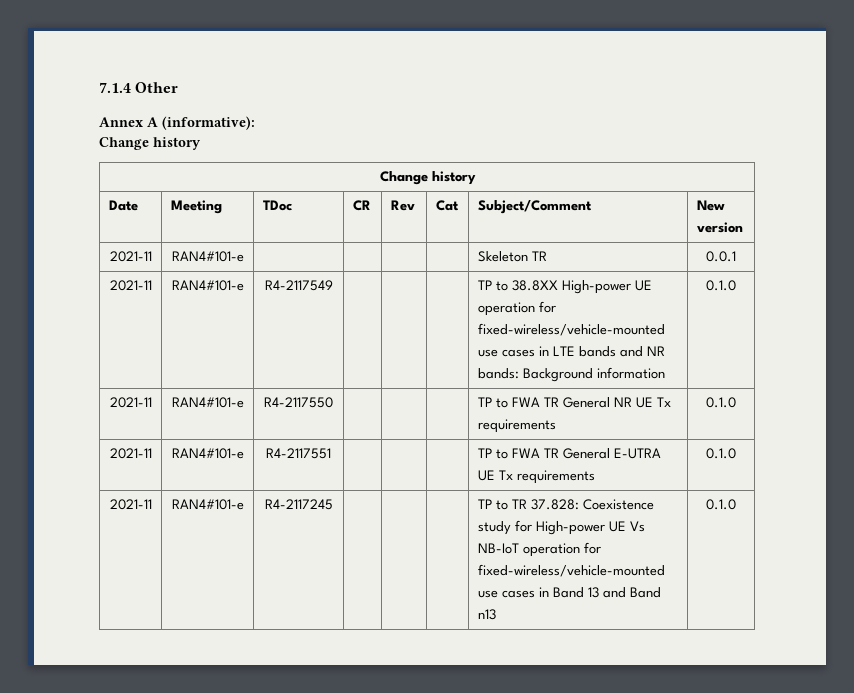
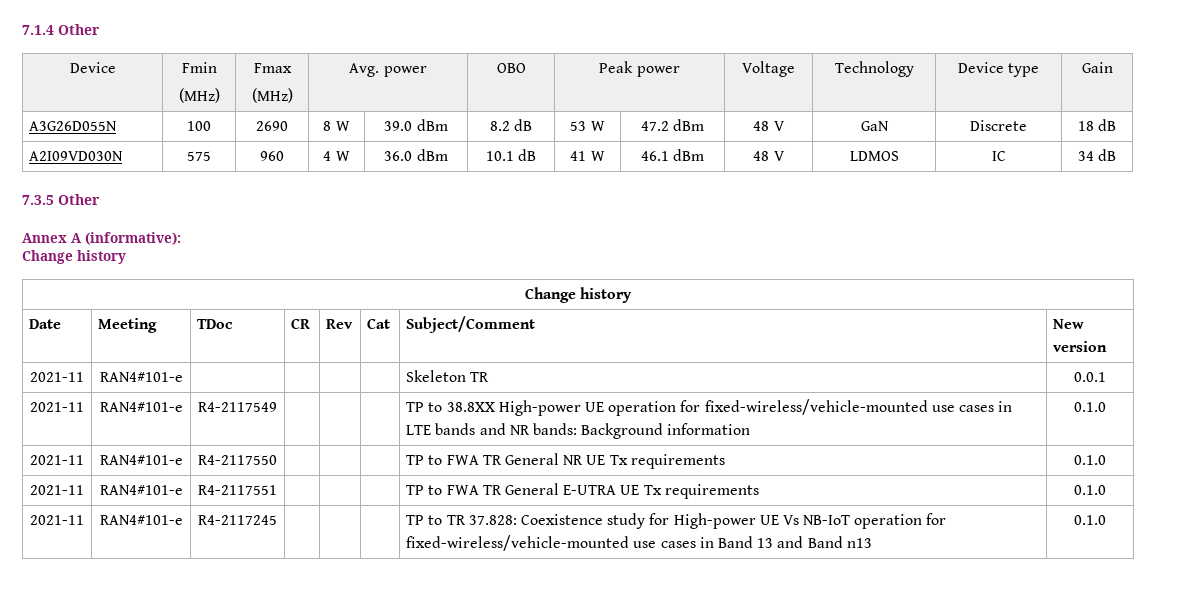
(179, 87) none -> [69,62,116,73] [181,62,217,73] [178,88,220,103] [253,63,292,73] [251,88,293,103] [349,63,427,77] [496,63,526,73] [599,61,680,77] [742,61,795,77] [834,61,914,77] [957,62,1040,77] [1081,62,1113,73] [29,121,118,131] [187,121,211,131] [256,121,288,131] [323,121,350,131] [384,119,448,131] [489,119,533,131] [570,121,605,131] [640,119,705,131] [753,121,785,131] [860,121,889,131] [970,120,1027,131] [1077,119,1117,131] [29,151,124,161] [187,151,211,161] [260,151,284,161] [323,151,350,161] [384,149,448,161] [485,149,537,161] [570,151,605,161] [640,149,705,161] [753,151,785,161] [849,151,899,161] [991,151,1006,161] [1077,149,1117,161] [22,194,100,205] // Device | Fmin // (MHz) | Fmax // (MHz) | Avg. power | OBO | Peak power | Voltage | Technology | Device type | Gain // A3G26D055N | 100 | 2690 | 8 W | 39.0 dBm | 8.2 dB | 53 W | 47.2 dBm | 48 V | GaN | Discrete | 18 dB // A2I09VD030N | 575 | 960 | 4 W | 36.0 dBm | 10.1 dB | 41 W | 46.1 dBm | 48 V | LDMOS | IC | 34 dB // 7.3.5 Other

